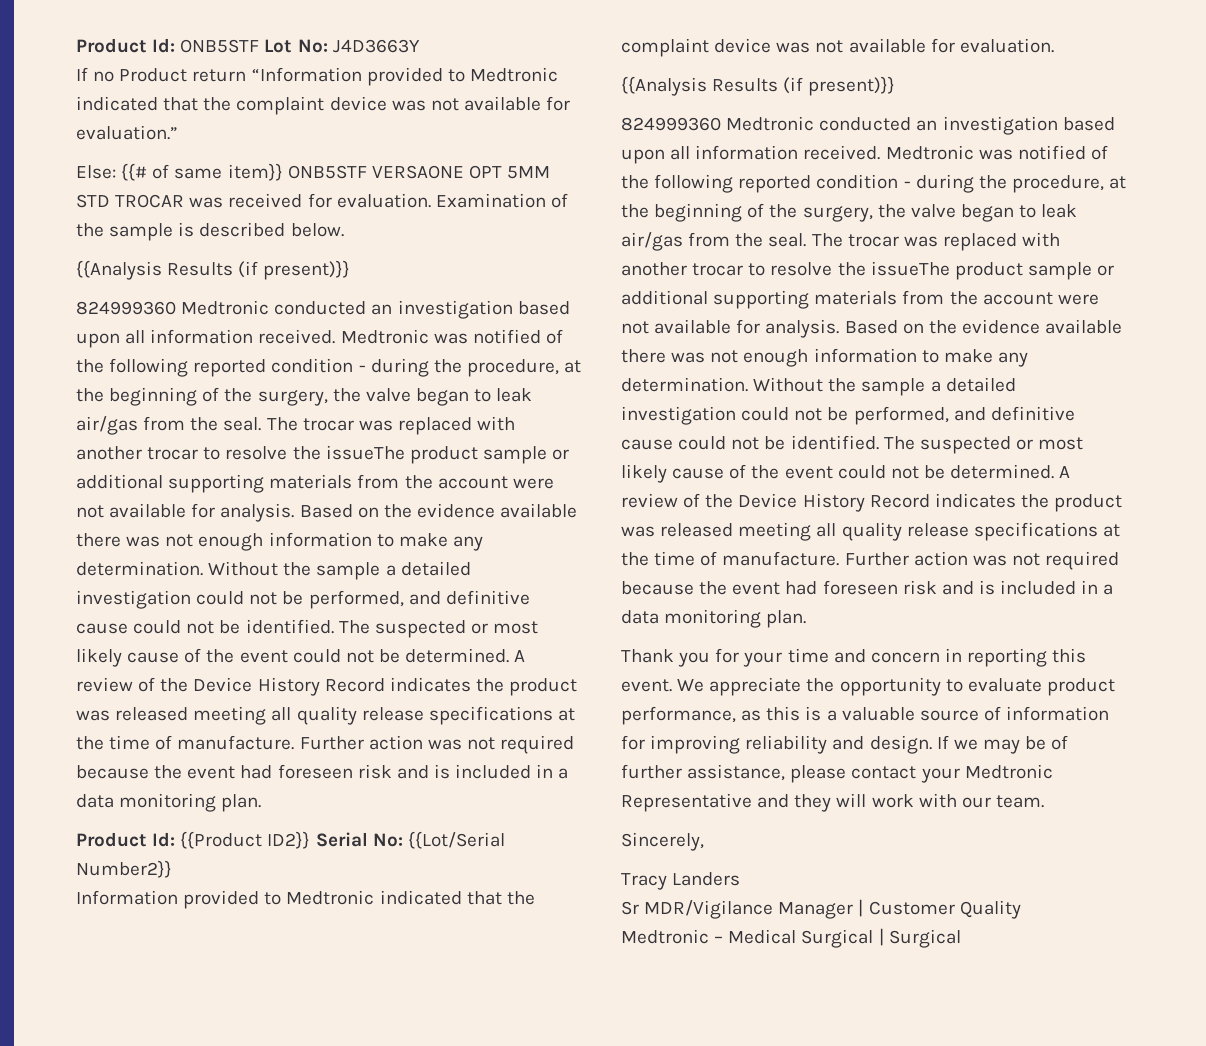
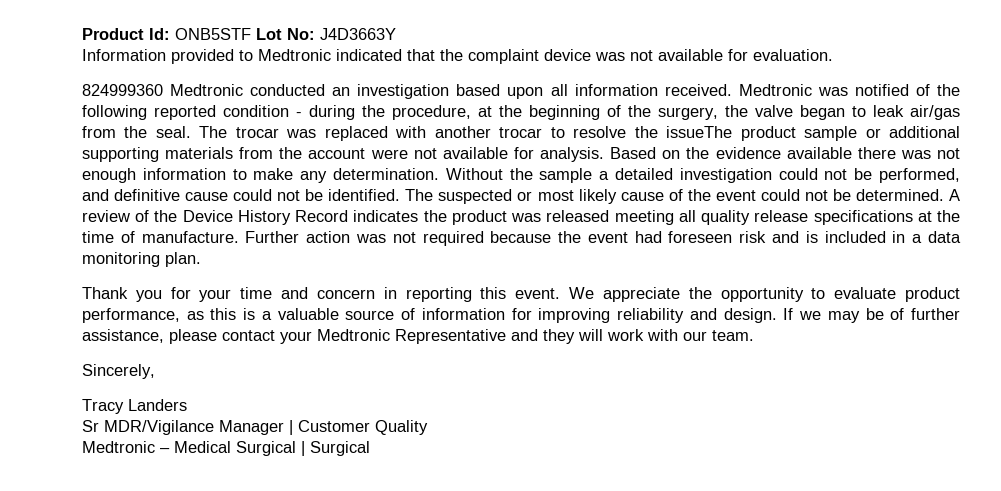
[76,67,558,86] [76,96,571,115] [76,125,178,140] [76,163,551,181] [76,193,568,208] [76,222,344,241] [76,260,351,280] [76,300,570,319] [76,329,563,348] [76,358,582,377] [76,387,533,406] [76,416,516,435] [76,445,570,464] [76,474,554,493] [76,503,578,522] [76,532,483,551] [76,561,471,580] [76,590,530,609] [76,619,539,638] [76,648,526,667] [76,677,578,696] [76,706,575,725] [76,735,575,754] [76,764,569,779] [76,793,262,812] [76,831,505,849] [76,860,172,878] // If no Product return “Information provided to Medtronic indicated that the complaint device was not available for evaluation.” // Else: {{# of same item}} ONB5STF VERSAONE OPT 5MM STD TROCAR was received for evaluation. Examination of the sample is described below. // {{Analysis Results (if present)}} // 824999360 Medtronic conducted an investigation based upon all information received. Medtronic was notified of the following reported condition - during the procedure, at the beginning of the surgery, the valve began to leak air/gas from the seal. The trocar was replaced with another trocar to resolve the issueThe product sample or additional supporting materials from the account were not available for analysis. Based on the evidence available there was not enough information to make any determination. Without the sample a detailed investigation could not be performed, and definitive cause could not be identified. The suspected or most likely cause of the event could not be determined. A review of the Device History Record indicates the product was released meeting all quality release specifications at the time of manufacture. Further action was not required because the event had foreseen risk and is included in a data monitoring plan. // Product Id: {{Product ID2}} Serial No: {{Lot/Serial Number2}} -> (396, 34) none
[621,76,896,96] // {{Analysis Results (if present)}} -> (833, 55) none

